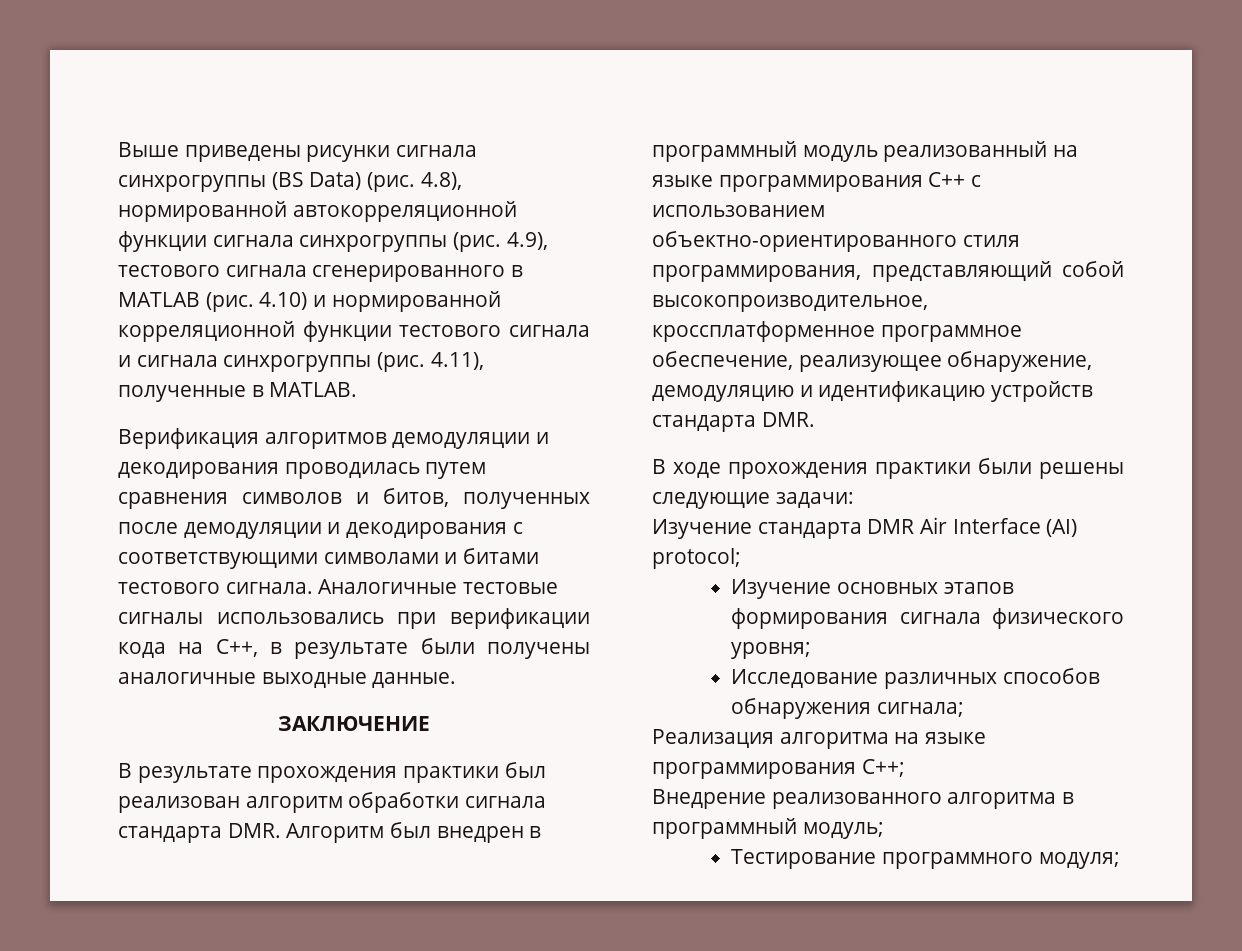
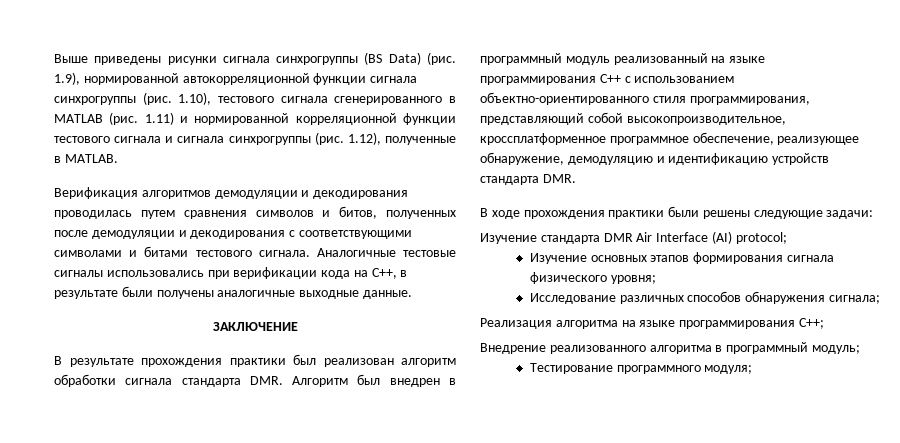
[420,172,462,190] 4.8), -> [54,72,80,85] 1.9),
[506,232,548,250] 4.9), -> [178,92,212,105] 1.10),
[259,292,308,310] 4.10) -> [144,112,174,125] 1.11)
[430,352,484,370] 4.11), -> [347,132,381,145] 1.12),

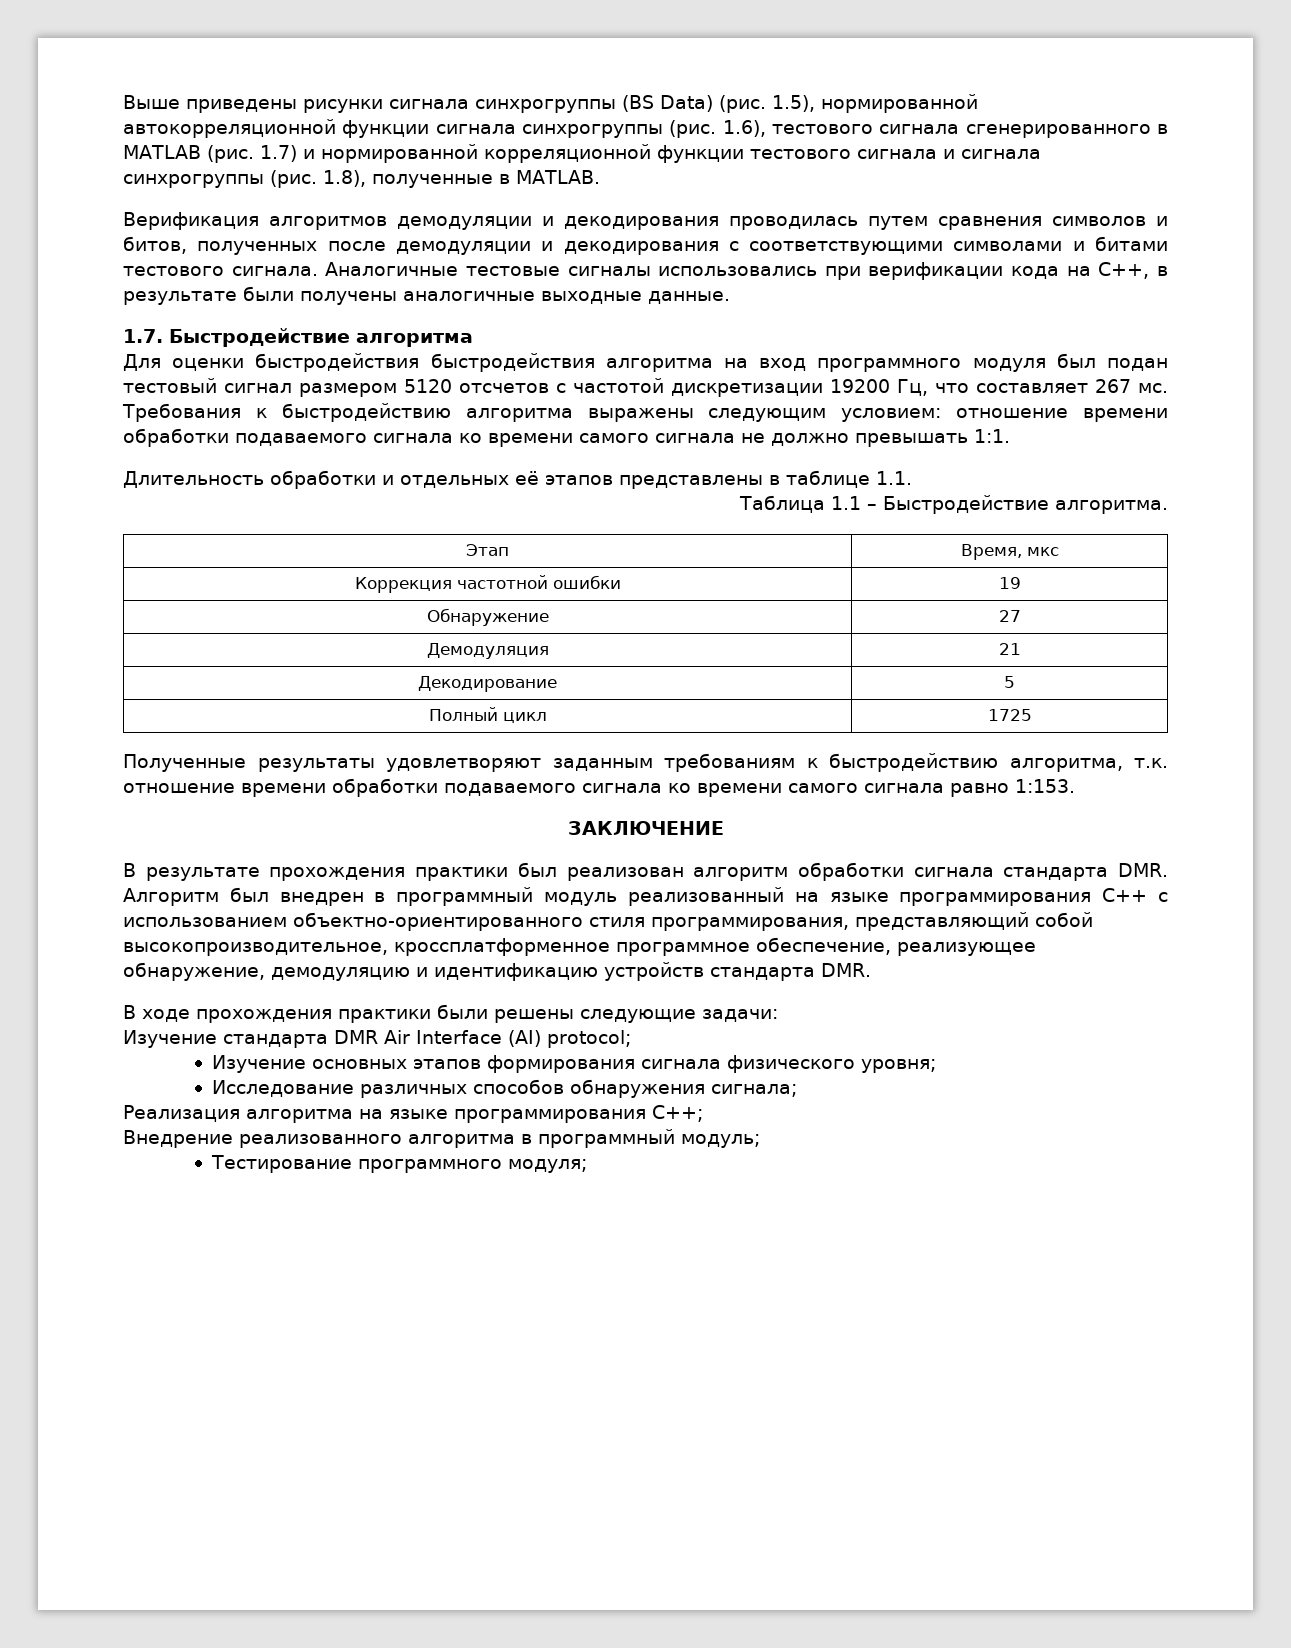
[54,72,80,85] 1.9), -> [772,95,815,112] 1.5),
[178,92,212,105] 1.10), -> [722,120,766,137] 1.6),
[144,112,174,125] 1.11) -> [259,145,297,162] 1.7)
[347,132,381,145] 1.12), -> [323,170,366,187] 1.8),
(412, 294) none -> [123,328,473,347] [123,353,1169,372] [123,378,1168,397] [122,403,1168,422] [123,428,1010,447] [123,470,912,489] [739,495,1168,514] [466,544,509,556] [960,544,1059,560] [354,575,621,593] [998,577,1021,589] [426,608,549,626] [998,610,1021,622] [426,643,549,659] [998,643,1021,655] [418,676,557,692] [1004,676,1015,688] [428,707,547,723] [987,709,1032,721] [123,753,1168,772] [123,778,1075,797] // 1.7. Быстродействие алгоритма // Для оценки быстродействия быстродействия алгоритма на вход программного модуля был подан тестовый сигнал размером 5120 отсчетов с частотой дискретизации 19200 Гц, что составляет 267 мс. Требования к быстродействию алгоритма выражены следующим условием: отношение времени обработки подаваемого сигнала ко времени самого сигнала не должно превышать 1:1. // Длительность обработки и отдельных её этапов представлены в таблице 1.1. // Таблица 1.1 – Быстродействие алгоритма. // Этап | Время, мкс // Коррекция частотной ошибки | 19 // Обнаружение | 27 // Демодуляция | 21 // Декодирование | 5 // Полный цикл | 1725 // Полученные результаты удовлетворяют заданным требованиям к быстродействию алгоритма, т.к. отношение времени обработки подаваемого сигнала ко времени самого сигнала равно 1:153.

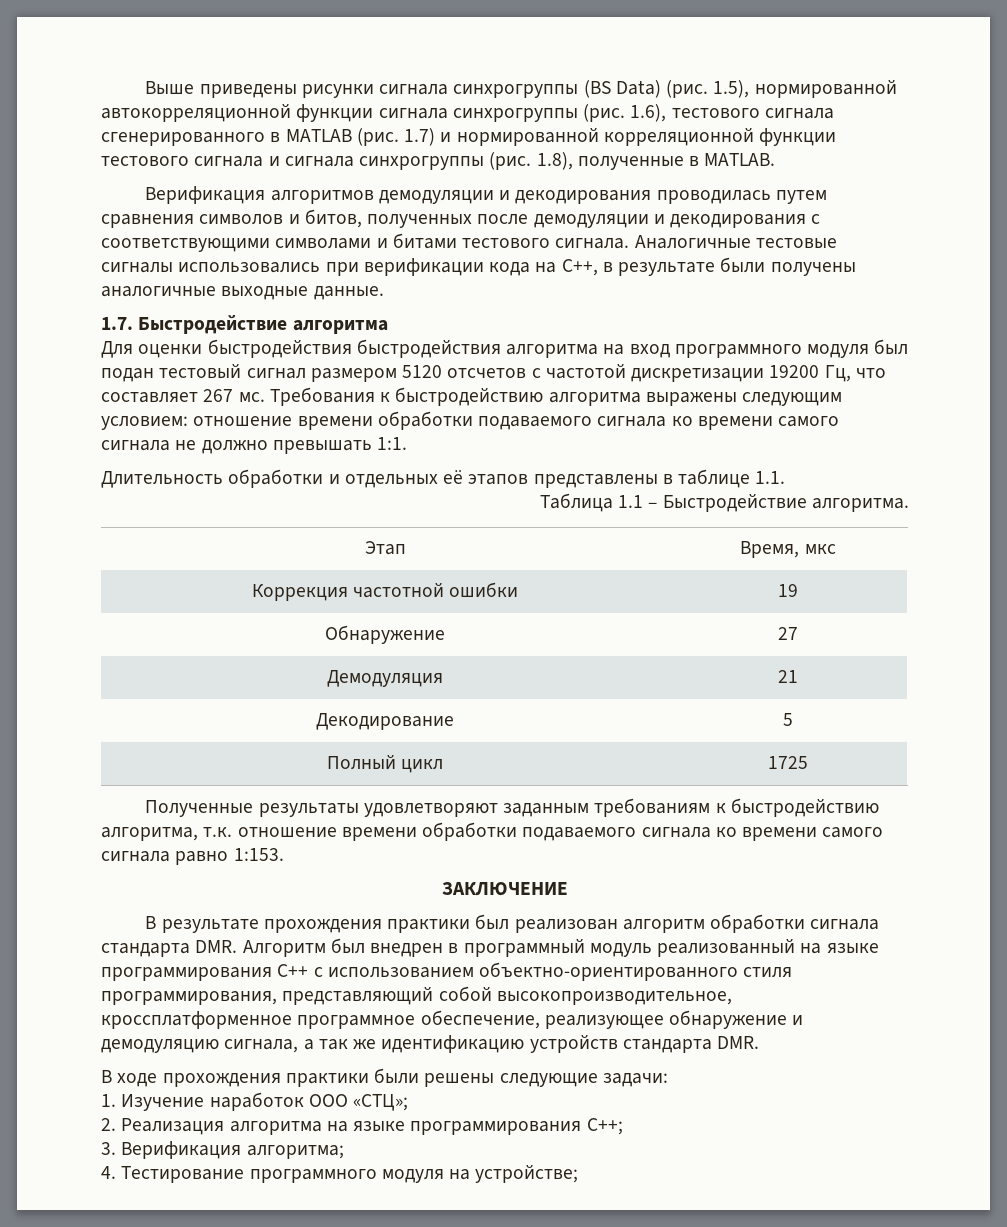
[123,962,428,981] обнаружение, демодуляцию и -> [669,1010,804,1029] [101,1039,377,1053] обнаружение и демодуляцию сигнала, а так же
[123,1030,631,1048] [212,1055,937,1073] [212,1079,798,1098] Изучение стандарта DMR Air Interface (AI) protocol; // Изучение основных этапов формирования сигнала физического уровня; // Исследование различных способов обнаружения сигнала; // -> [101,1092,409,1111] [101,1118,116,1131] 1. Изучение наработок ООО «СТЦ»; // 2.
[123,1129,760,1148] [211,1155,588,1173] Внедрение реализованного алгоритма в программный модуль; // Тестирование программного модуля; -> [101,1141,344,1159] [101,1164,579,1183] 3. Верификация алгоритма; // 4. Тестирование программного модуля на устройстве;

